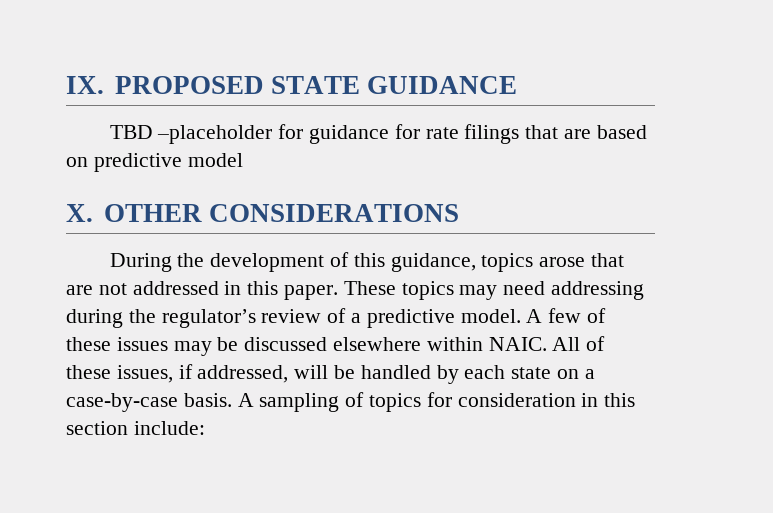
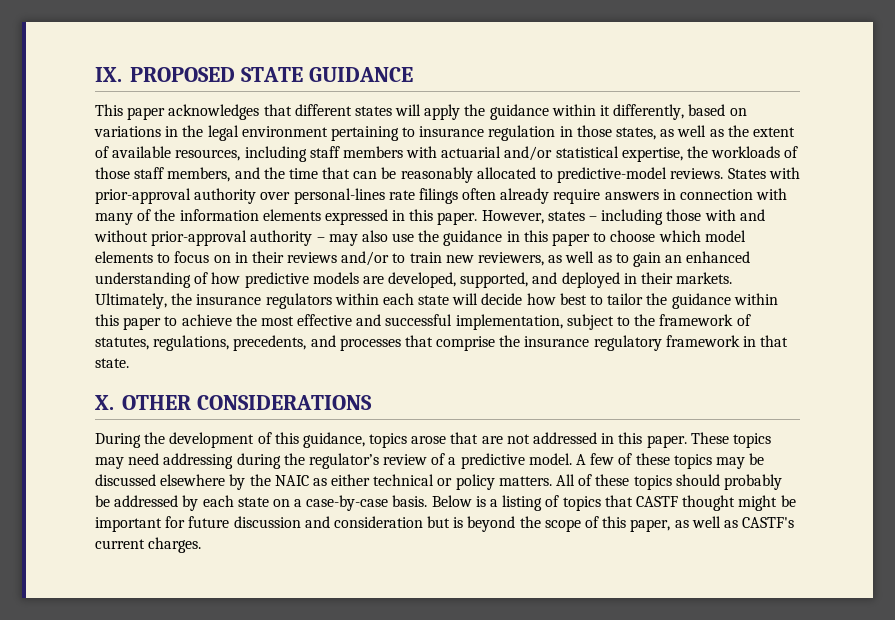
[109,124,647,144] [66,153,243,172] TBD –placeholder for guidance for rate filings that are based on predictive model -> [95,104,747,120] [94,125,795,141] [95,146,799,162] [95,167,800,183] [95,188,788,204] [95,209,765,225] [94,230,746,246] [95,251,751,267] [95,272,733,288] [95,293,778,309] [95,314,751,330] [95,335,789,351] [95,358,129,368] This paper acknowledges that different states will apply the guidance within it differently, based on variations in the legal environment pertaining to insurance regulation in those states, as well as the extent of available resources, including staff members with actuarial and/or statistical expertise, the workloads of those staff members, and the time that can be reasonably allocated to predictive-model reviews. States with prior-approval authority over personal-lines rate filings often already require answers in connection with many of the information elements expressed in this paper. However, states – including those with and without prior-approval authority – may also use the guidance in this paper to choose which model elements to focus on in their reviews and/or to train new reviewers, as well as to gain an enhanced understanding of how predictive models are developed, supported, and deployed in their markets. Ultimately, the insurance regulators within each state will decide how best to tailor the guidance within this paper to achieve the most effective and successful implementation, subject to the framework of statutes, regulations, precedents, and processes that comprise the insurance regulatory framework in that state.
[116,337,168,351] issues -> [673,454,712,469] topics
[426,336,606,351] [66,364,431,383] within NAIC. All of these issues, if addressed, will be handled -> [229,474,782,490] [95,495,179,507] by the NAIC as either technical or policy matters. All of these topics should probably be addressed
[237,392,636,412] [66,421,205,435] A sampling of topics for consideration in this section include: -> [431,495,796,511] [95,516,795,532] [95,537,202,553] Below is a listing of topics that CASTF thought might be important for future discussion and consideration but is beyond the scope of this paper, as well as CASTF's current charges.

